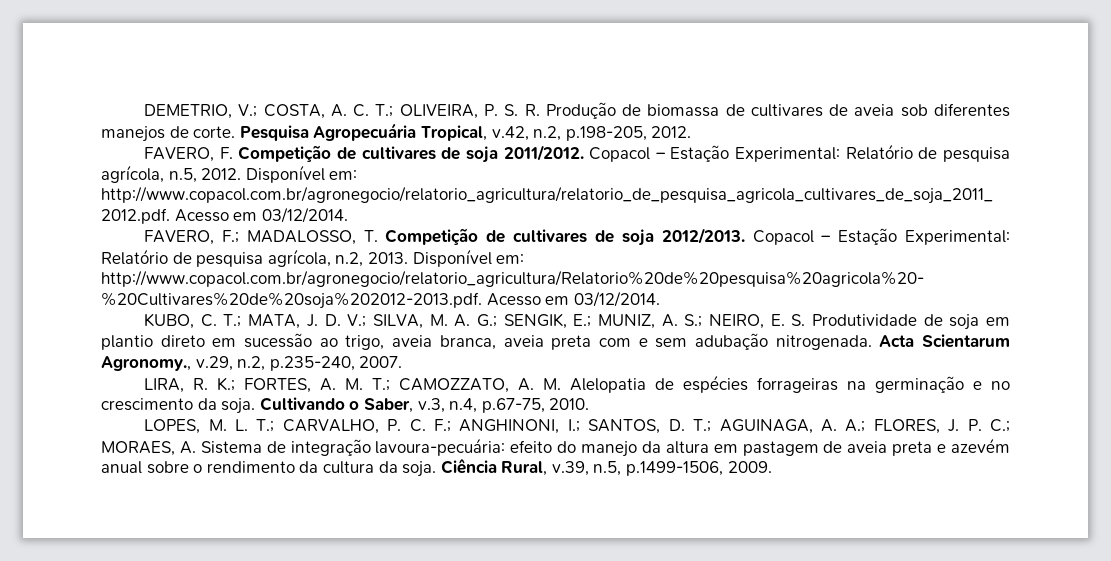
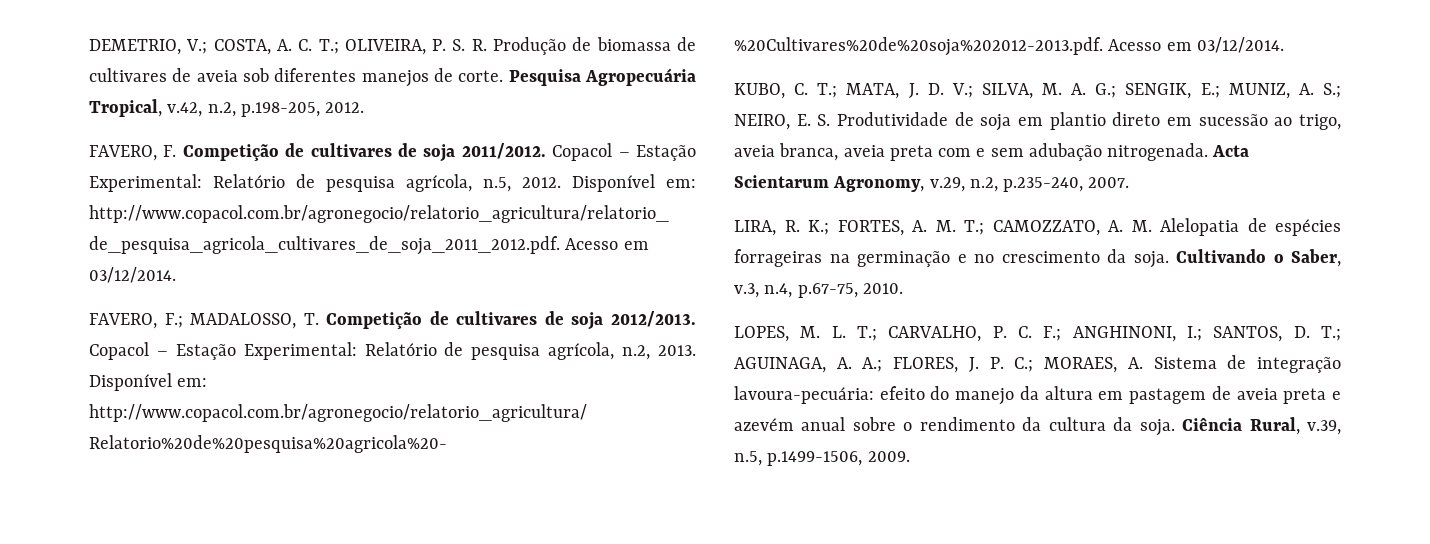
[101,356,191,371] Agronomy., -> [833,176,925,192] Agronomy,

